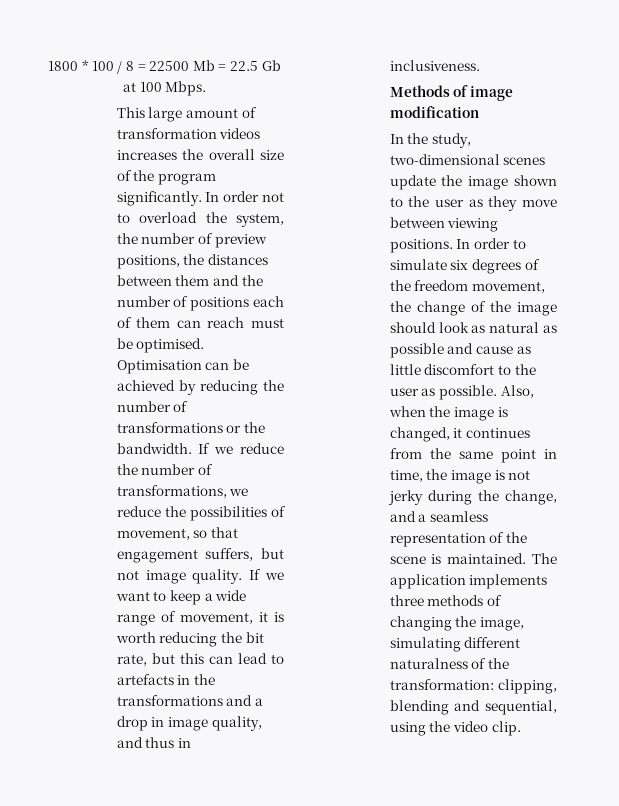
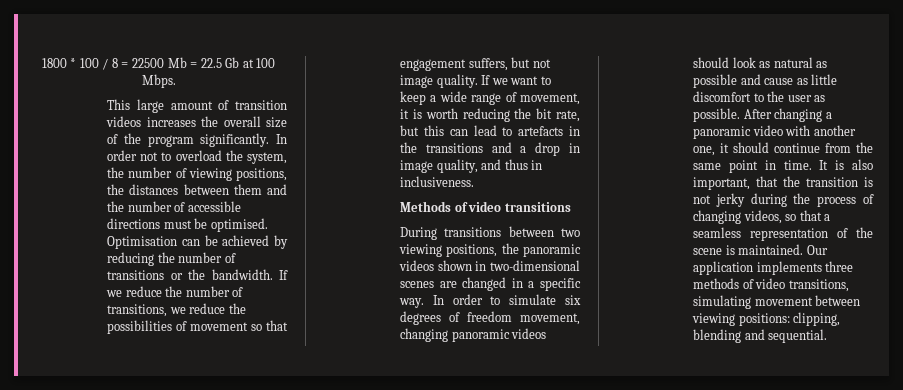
[116,128,217,139] transformation -> [234,100,287,110] transition
[214,234,267,248] preview -> [188,168,232,181] viewing
[190,296,284,311] [116,317,245,328] positions each of them can reach -> [187,201,241,212] [107,218,161,229] accessible directions
[116,422,223,433] transformations -> [107,270,165,280] transitions
[116,485,227,498] transformations, -> [107,304,168,317] transitions,
[116,528,190,540] movement, -> [190,322,249,331] movement
[116,695,223,706] transformations -> [425,143,483,153] transitions
[469,86,513,101] [389,106,479,118] [389,133,471,148] [389,154,546,165] [389,175,557,190] [389,196,557,211] [389,217,499,232] [389,239,453,253] image modification // In the study, two-dimensional scenes update the image shown to the user as they move between viewing positions. -> [468,201,571,212] [400,226,580,240] [399,243,581,257] [399,260,580,271] [400,277,581,291] [399,298,425,308] video transitions // During transitions between two viewing positions, the panoramic videos shown in two-dimensional scenes are changed in a specific way.
[389,280,411,291] the -> (461, 317) none
[389,301,557,316] the change of the image -> [400,328,547,342] changing panoramic videos
[500,385,534,398] [388,406,508,421] [389,427,530,442] Also, when the image is changed, it continues -> [743,108,832,122] [693,125,856,139] [693,142,821,156] After changing a panoramic video with another one, it should continue
[389,469,491,484] time, the image -> [783,159,873,170] [693,176,859,190] time. It is also important, that the transition
[505,490,557,505] [389,511,416,522] change, and -> [817,194,874,207] [693,210,822,224] process of changing videos, so that
[532,553,557,564] The -> [806,245,828,255] Our
[389,616,524,631] [389,637,521,652] [389,658,509,669] [389,679,557,694] [389,700,557,715] [389,721,521,736] changing the image, simulating different naturalness of the transformation: clipping, blending and sequential, using the video clip. -> [755,278,849,292] [693,295,861,309] [692,312,841,326] [693,329,828,343] video transitions, simulating movement between viewing positions: clipping, blending and sequential.

